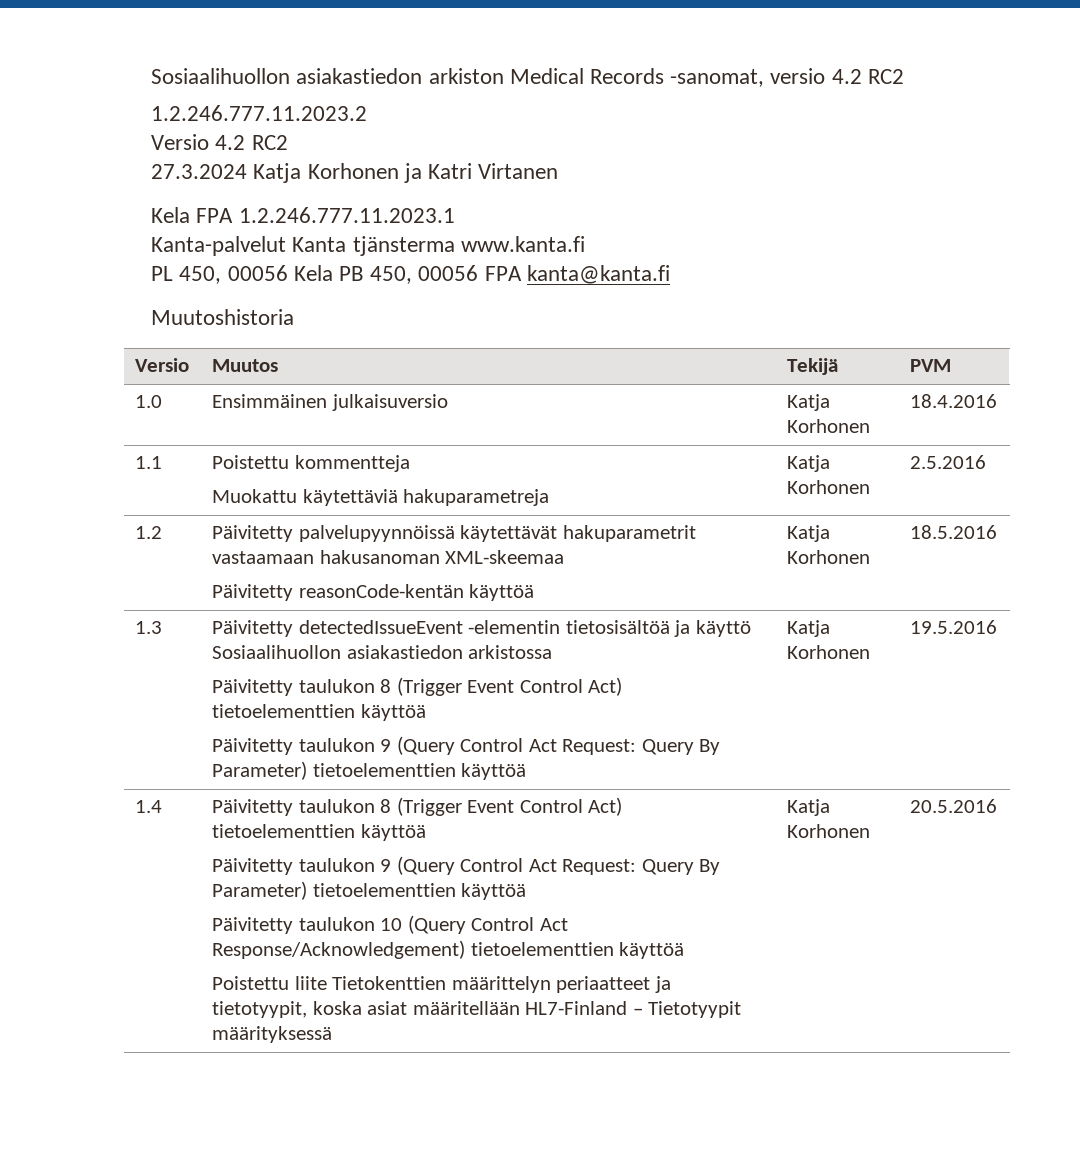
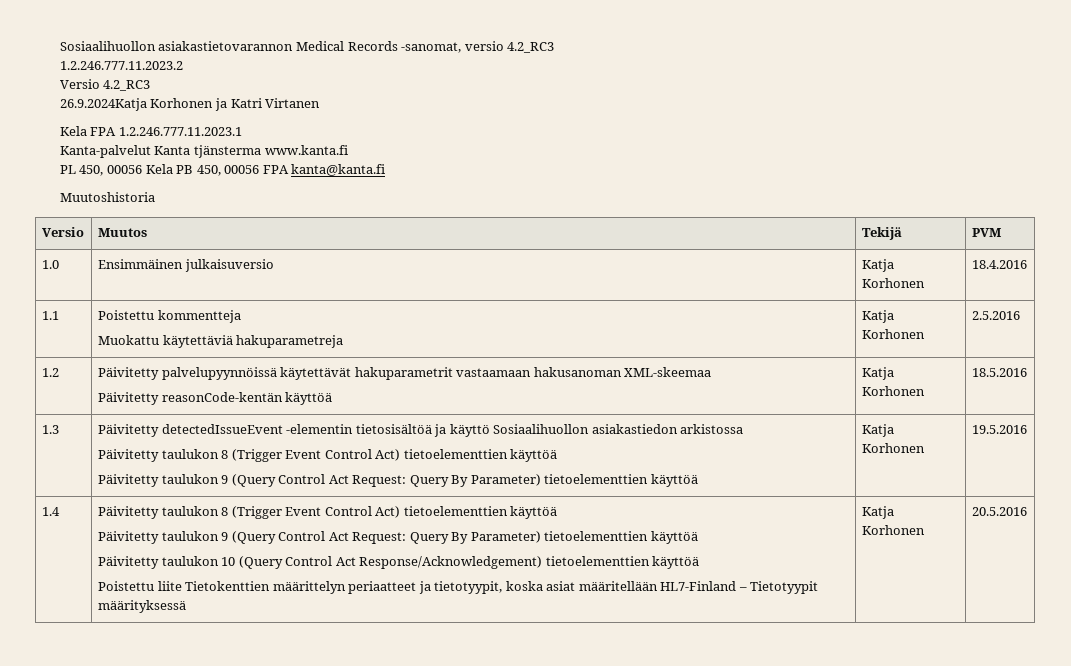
[151,68,504,84] Sosiaalihuollon asiakastiedon arkiston -> [59,41,294,51] Sosiaalihuollon asiakastietovarannon
[831,69,904,84] 4.2 RC2 -> [507,42,555,53] 4.2_RC3
[215,135,288,150] [151,163,302,183] 4.2 RC2 // 27.3.2024 Katja -> [103,80,151,91] [59,98,147,111] 4.2_RC3 // 26.9.2024Katja

